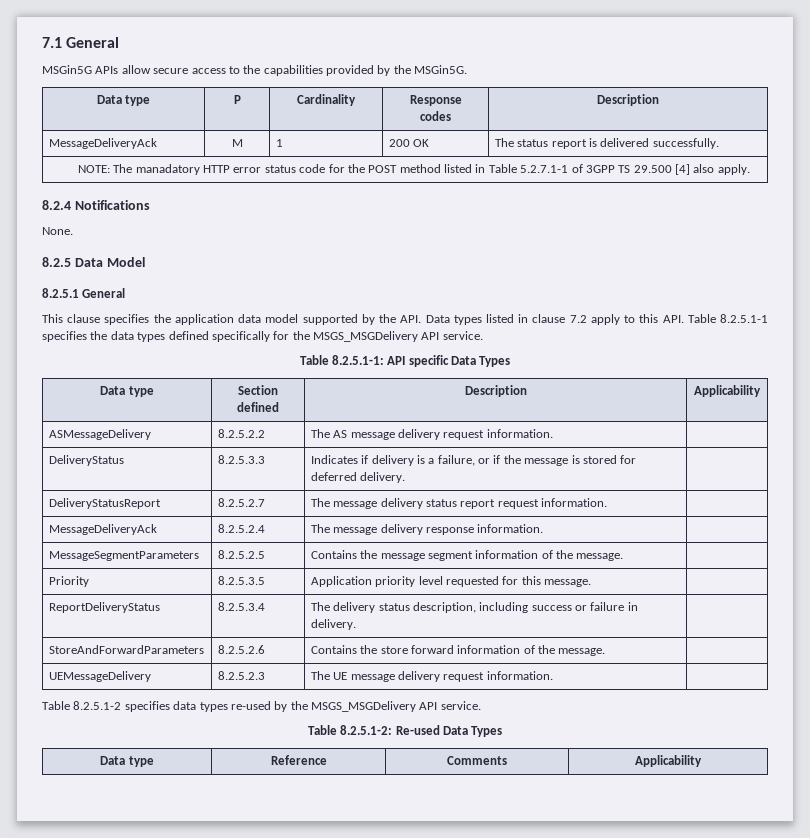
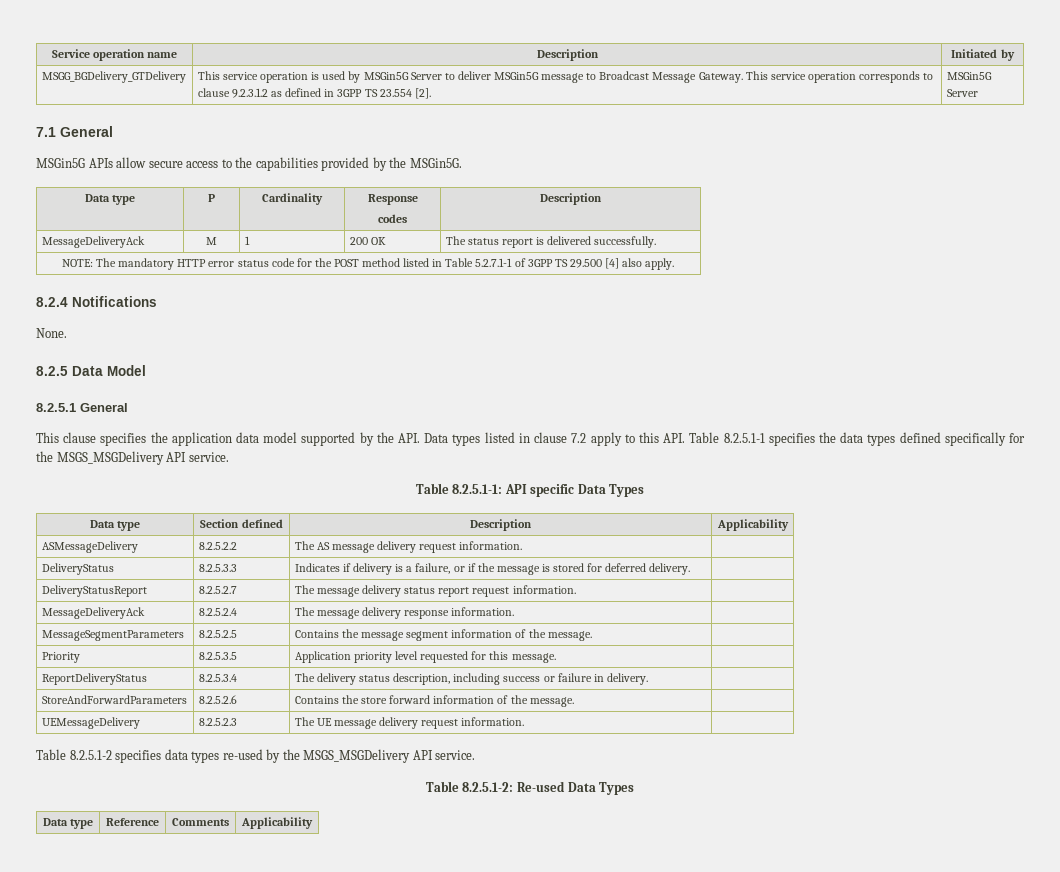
(42, 42) none -> [51,49,178,61] [536,49,599,61] [951,49,1015,61] [41,71,186,83] [197,71,934,83] [197,88,431,99] [946,72,992,80] [946,89,978,97] Service operation name | Description | Initiated by // MSGG_BGDelivery_GTDelivery | This service operation is used by MSGin5G Server to deliver MSGin5G message to Broadcast Message Gateway. This service operation corresponds to clause 9.2.3.1.2 as defined in 3GPP TS 23.554 [2]. | MSGin5G Server //
[135,164,200,175] manadatory -> [118,258,175,270] mandatory

